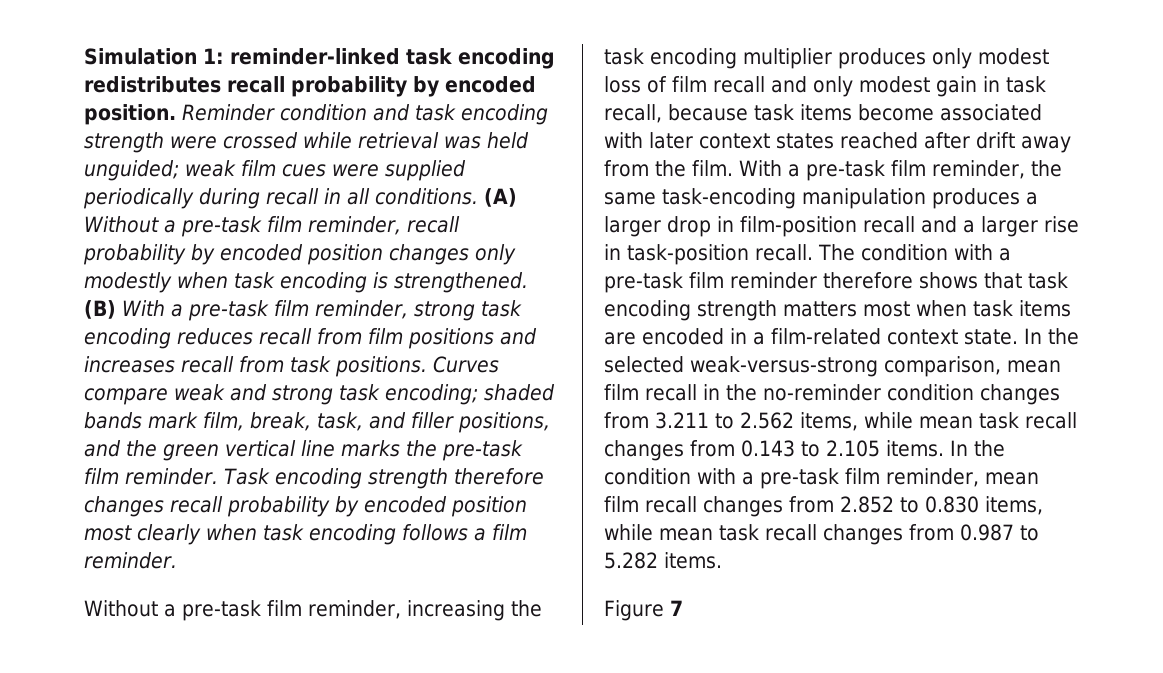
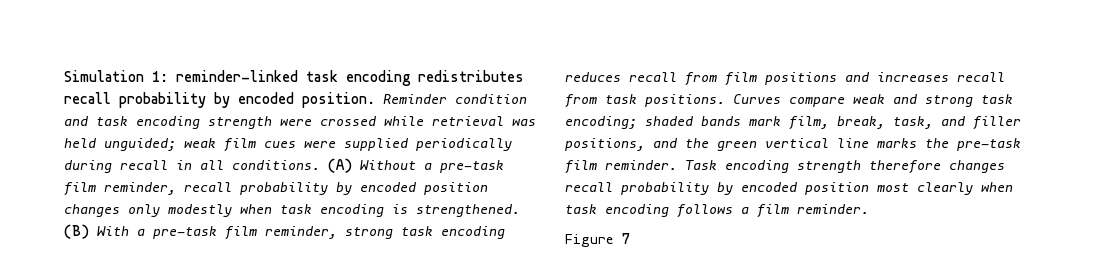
[84,600,542,621] [604,48,1049,69] [604,76,1046,97] [604,104,1042,123] [604,132,1071,153] [604,160,1062,181] [604,188,1038,209] [604,216,1079,237] [604,244,1011,265] [604,272,1068,293] [604,300,1071,321] [604,328,1079,345] [604,356,1061,377] [604,384,1060,405] [604,412,1077,431] [604,440,1005,461] [604,468,1039,489] [604,496,1043,517] [604,524,1039,545] [604,552,722,569] // Without a pre-task film reminder, increasing the task encoding multiplier produces only modest loss of film recall and only modest gain in task recall, because task items become associated with later context states reached after drift away from the film. With a pre-task film reminder, the same task-encoding manipulation produces a larger drop in film-position recall and a larger rise in task-position recall. The condition with a pre-task film reminder therefore shows that task encoding strength matters most when task items are encoded in a film-related context state. In the selected weak-versus-strong comparison, mean film recall in the no-reminder condition changes from 3.211 to 2.562 items, while mean task recall changes from 0.143 to 2.105 items. In the condition with a pre-task film reminder, mean film recall changes from 2.852 to 0.830 items, while mean task recall changes from 0.987 to 5.282 items. -> (869, 209) none

